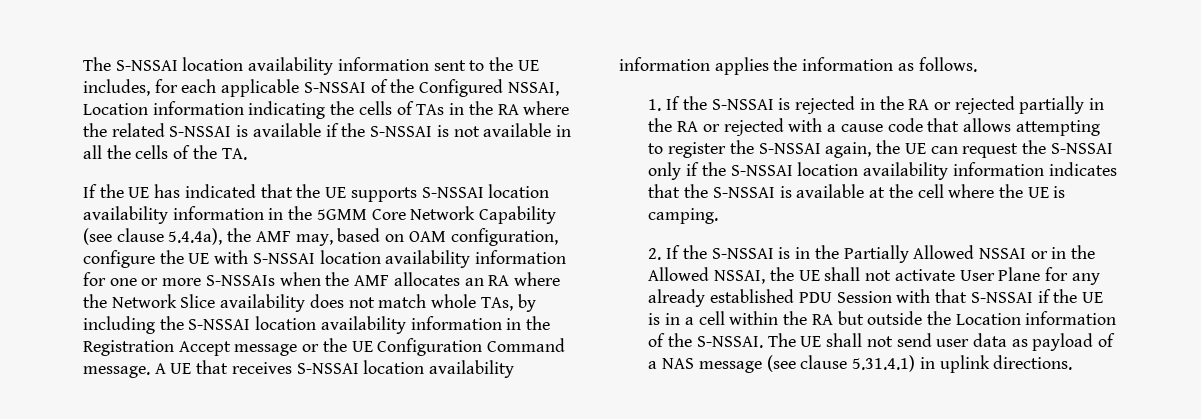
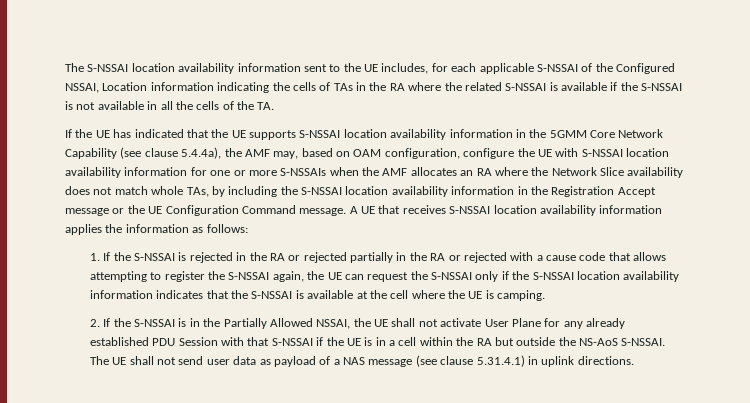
[918,57,977,72] follows. -> [206,224,248,233] follows:
[978,245,1096,259] [648,267,710,281] NSSAI or in the Allowed -> (313, 322) none
[955,311,1117,325] [648,333,693,347] Location information of the -> [579,338,619,346] NS-AoS

